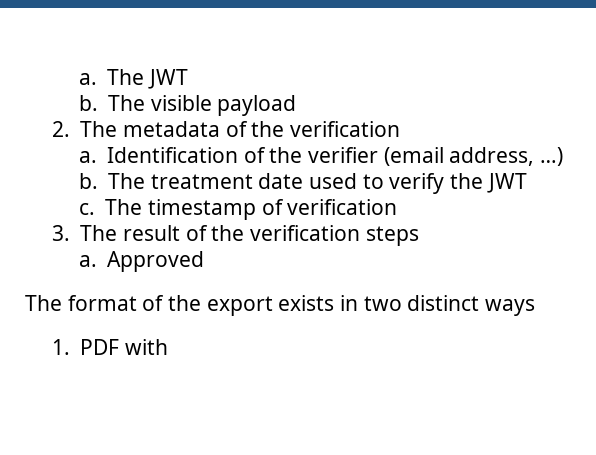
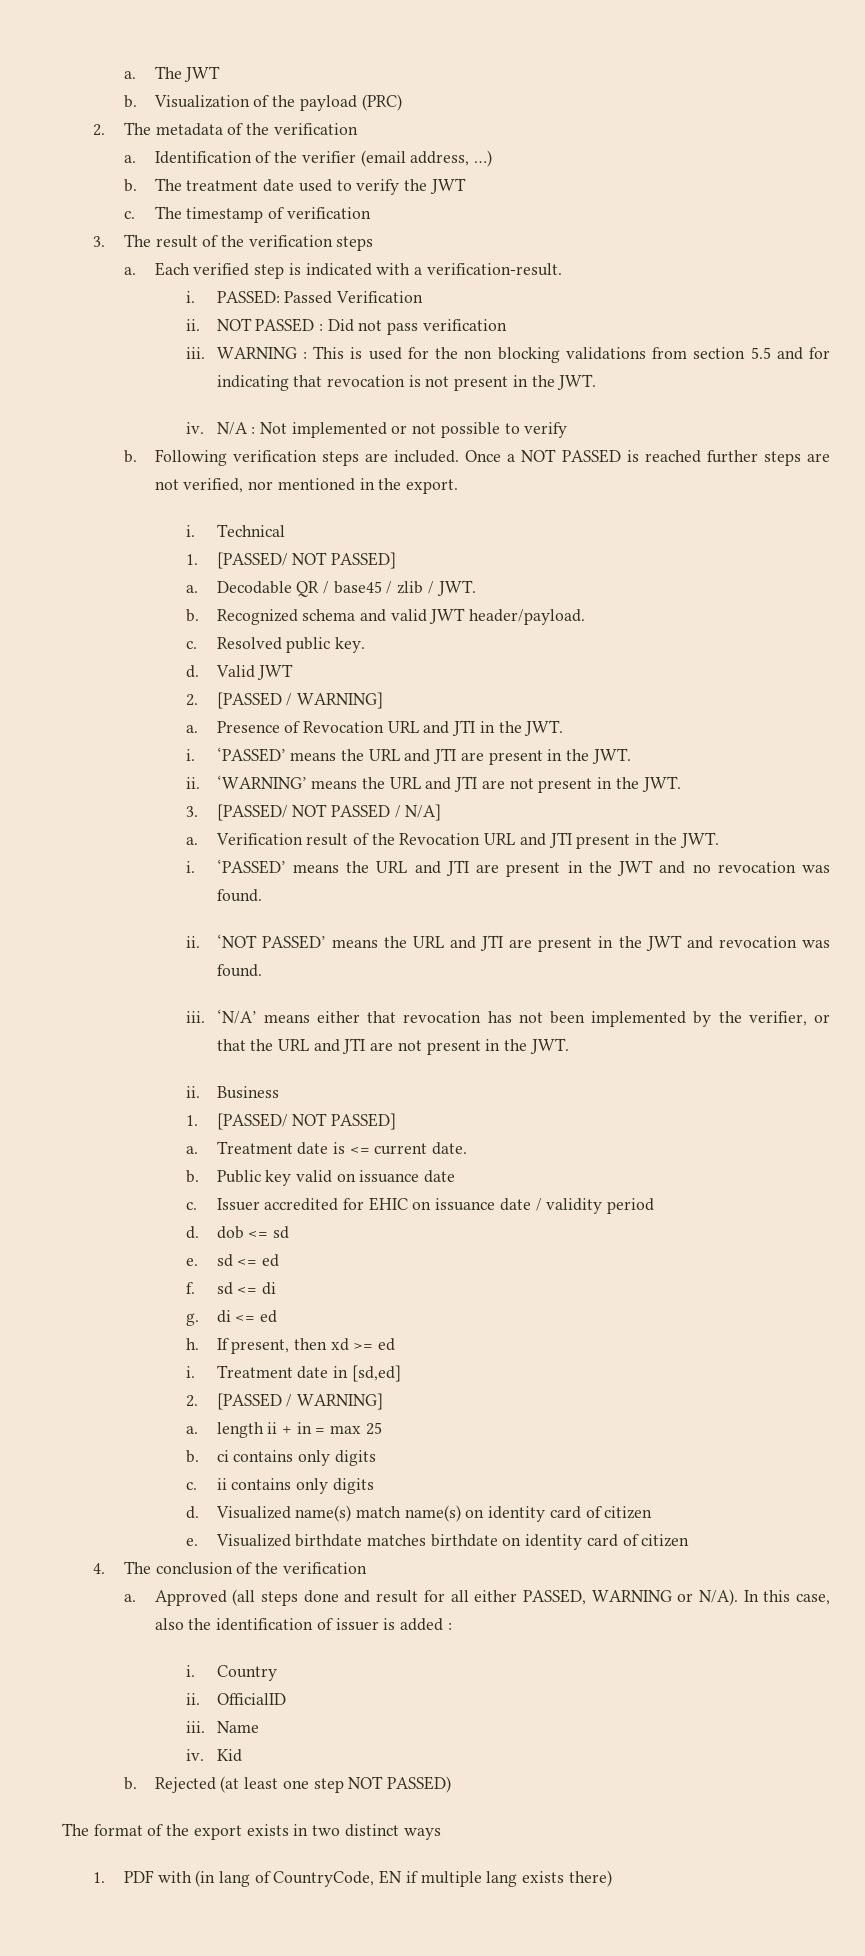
[108,95,212,111] The visible -> [153,95,296,108] Visualization of the
(297, 105) none -> [361,94,402,111] (PRC)
[107,251,205,272] Approved -> [154,262,562,279] [185,290,423,304] [185,318,507,335] [185,346,830,363] [216,374,597,391] [185,422,568,438] [123,449,830,466] [154,478,459,494] [185,524,285,537] [185,552,396,569] [185,580,476,597] [185,608,586,625] [185,637,365,653] [185,664,294,680] [185,692,383,709] [185,720,564,736] [185,747,631,765] [185,775,681,793] [185,804,442,821] [185,832,719,849] [185,859,830,877] [216,889,262,902] [185,934,830,952] [216,964,262,977] [185,1009,830,1027] [216,1038,569,1055] [185,1086,279,1099] [185,1113,396,1130] [185,1141,468,1155] [185,1170,456,1186] [185,1197,655,1214] [185,1226,289,1239] [185,1254,279,1267] [185,1282,276,1295] [185,1310,277,1326] [185,1338,396,1354] [185,1365,401,1382] [185,1393,383,1410] [185,1422,382,1438] [185,1450,376,1466] [185,1478,374,1494] [185,1505,653,1522] [185,1534,690,1550] [92,1561,367,1575] [123,1589,830,1606] [154,1618,452,1631] [185,1665,277,1681] [185,1693,286,1705] [185,1721,259,1733] [185,1749,242,1762] [123,1776,452,1793] Each verified step is indicated with a verification-result. // i. PASSED: Passed Verification // ii. NOT PASSED : Did not pass verification // iii. WARNING : This is used for the non blocking validations from section 5.5 and for indicating that revocation is not present in the JWT. // iv. N/A : Not implemented or not possible to verify // b. Following verification steps are included. Once a NOT PASSED is reached further steps are not verified, nor mentioned in the export. // i. Technical // 1. [PASSED/ NOT PASSED] // a. Decodable QR / base45 / zlib / JWT. // b. Recognized schema and valid JWT header/payload. // c. Resolved public key. // d. Valid JWT // 2. [PASSED / WARNING] // a. Presence of Revocation URL and JTI in the JWT. // i. ‘PASSED’ means the URL and JTI are present in the JWT. // ii. ‘WARNING’ means the URL and JTI are not present in the JWT. // 3. [PASSED/ NOT PASSED / N/A] // a. Verification result of the Revocation URL and JTI present in the JWT. // i. ‘PASSED’ means the URL and JTI are present in the JWT and no revocation was found. // ii. ‘NOT PASSED’ means the URL and JTI are present in the JWT and revocation was found. // iii. ‘N/A’ means either that revocation has not been implemented by the verifier, or that the URL and JTI are not present in the JWT. // ii. Business // 1. [PASSED/ NOT PASSED] // a. Treatment date is <= current date. // b. Public key valid on issuance date // c. Issuer accredited for EHIC on issuance date / validity period // d. dob <= sd // e. sd <= ed // f. sd <= di // g. di <= ed // h. If present, then xd >= ed // i. Treatment date in [sd,ed] // 2. [PASSED / WARNING] // a. length ii + in = max 25 // b. ci contains only digits // c. ii contains only digits // d. Visualized name(s) match name(s) on identity card of citizen // e. Visualized birthdate matches birthdate on identity card of citizen // 4. The conclusion of the verification // a. Approved (all steps done and result for all either PASSED, WARNING or N/A). In this case, also the identification of issuer is added : // i. Country // ii. OfficialID // iii. Name // iv. Kid // b. Rejected (at least one step NOT PASSED)
(168, 347) none -> [195,1870,612,1887] (in lang of CountryCode, EN if multiple lang exists there)

